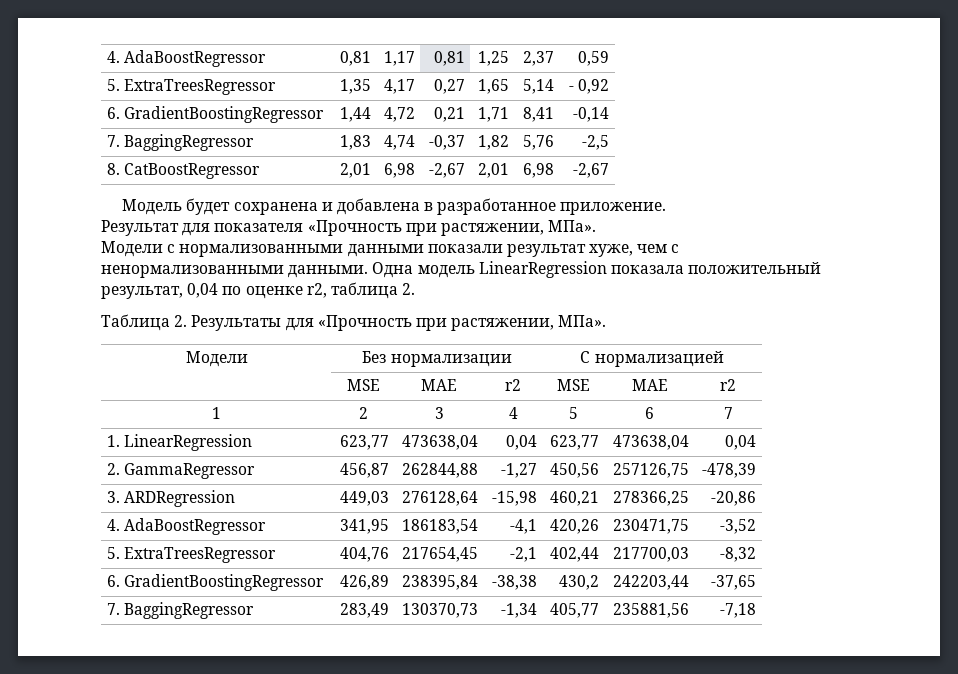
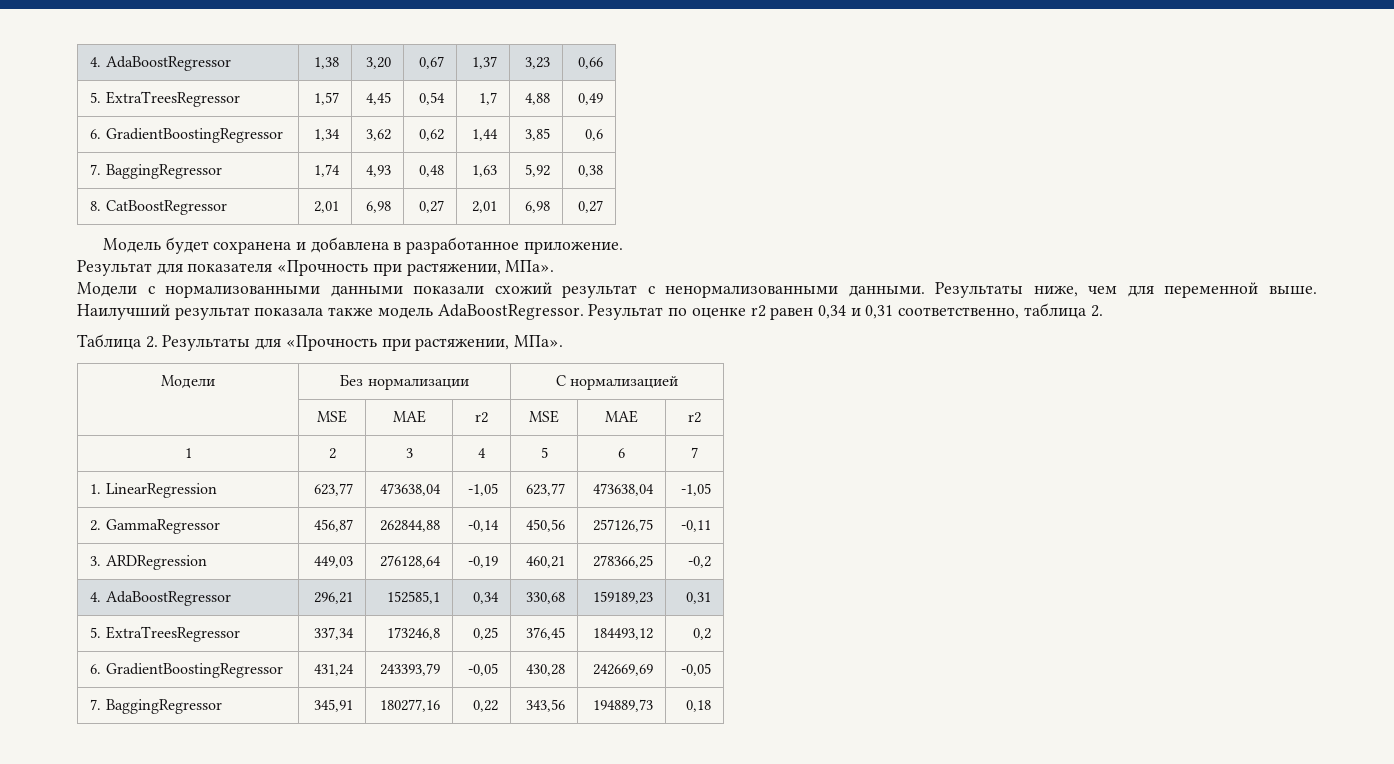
[107,50,267,67] [339,51,371,66] [383,51,415,66] [433,51,465,66] [477,51,509,66] [522,51,554,66] [577,51,609,66] [107,79,277,95] [339,79,371,94] [383,79,415,94] [433,79,465,94] [477,79,509,94] [522,79,554,94] [568,79,609,94] [107,106,325,123] [339,107,371,122] [383,107,415,122] [433,107,465,122] [477,107,509,122] [522,107,554,122] [572,107,609,122] [107,134,255,151] [339,135,371,150] [383,135,415,150] [428,135,465,150] [477,135,509,150] [522,135,554,150] [581,135,609,150] 4. AdaBoostRegressor | 0,81 | 1,17 | 0,81 | 1,25 | 2,37 | 0,59 // 5. ExtraTreesRegressor | 1,35 | 4,17 | 0,27 | 1,65 | 5,14 | - 0,92 // 6. GradientBoostingRegressor | 1,44 | 4,72 | 0,21 | 1,71 | 8,41 | -0,14 // 7. BaggingRegressor | 1,83 | 4,74 | -0,37 | 1,82 | 5,76 | -2,5 -> [90,56,231,71] [313,57,339,69] [365,57,391,69] [418,56,444,69] [471,56,497,69] [524,57,550,69] [577,57,603,69] [90,91,240,107] [313,92,339,105] [365,92,391,105] [418,92,445,105] [478,92,497,105] [524,93,550,105] [577,93,603,105] [90,128,283,143] [313,129,340,141] [365,129,391,141] [418,129,444,141] [471,129,498,141] [524,128,550,141] [584,129,603,141] [90,164,222,179] [313,164,340,177] [365,165,391,177] [418,165,444,177] [471,165,497,177] [524,164,550,177] [577,165,603,177] 4. AdaBoostRegressor | 1,38 | 3,20 | 0,67 | 1,37 | 3,23 | 0,66 // 5. ExtraTreesRegressor | 1,57 | 4,45 | 0,54 | 1,7 | 4,88 | 0,49 // 6. GradientBoostingRegressor | 1,34 | 3,62 | 0,62 | 1,44 | 3,85 | 0,6 // 7. BaggingRegressor | 1,74 | 4,93 | 0,48 | 1,63 | 5,92 | 0,38
[428,163,465,178] [477,163,509,178] [522,163,554,178] [572,163,609,178] -2,67 | 2,01 | 6,98 | -2,67 -> [418,200,444,213] [471,201,497,213] [524,201,550,213] [577,200,603,213] 0,27 | 2,01 | 6,98 | 0,27
[506,244,680,257] [101,261,822,278] [101,283,327,299] результат хуже, чем с ненормализованными данными. Одна модель LinearRegression показала положительный результат, 0,04 по оценке r2, -> [494,282,1317,298] [77,304,1020,320] схожий результат с ненормализованными данными. Результаты ниже, чем для переменной выше. Наилучший результат показала также модель AdaBoostRegressor. Результат по оценке r2 равен 0,34 и 0,31 соответственно,
[505,435,537,450] [549,435,599,450] [612,435,689,450] [724,435,756,450] 0,04 | 623,77 | 473638,04 | 0,04 -> [467,483,498,496] [525,483,565,496] [592,483,654,496] [680,483,711,496] -1,05 | 623,77 | 473638,04 | -1,05
[500,463,537,478] -1,27 -> [467,520,499,532] -0,14
[701,463,756,478] -478,39 -> [680,520,711,532] -0,11
[491,491,537,506] -15,98 -> [467,556,498,568] -0,19
[710,491,756,506] [107,518,267,535] [339,519,389,534] [401,519,478,534] [509,519,537,534] [549,519,599,534] [612,519,689,534] [719,519,756,534] [107,547,277,563] [339,547,389,562] [401,547,478,562] [509,547,537,562] [549,547,599,562] [612,547,689,562] [719,547,756,562] [107,574,325,591] [339,575,389,590] [401,575,478,590] [491,575,537,590] [558,575,599,590] [612,575,689,590] [710,575,756,590] [107,602,255,619] [339,603,389,618] [401,603,478,618] [500,603,537,618] [549,603,599,618] [612,603,689,618] [719,603,756,618] -20,86 // 4. AdaBoostRegressor | 341,95 | 186183,54 | -4,1 | 420,26 | 230471,75 | -3,52 // 5. ExtraTreesRegressor | 404,76 | 217654,45 | -2,1 | 402,44 | 217700,03 | -8,32 // 6. GradientBoostingRegressor | 426,89 | 238395,84 | -38,38 | 430,2 | 242203,44 | -37,65 // 7. BaggingRegressor | 283,49 | 130370,73 | -1,34 | 405,77 | 235881,56 | -7,18 -> [687,556,711,568] [90,591,231,606] [313,592,353,604] [386,591,440,604] [472,592,499,604] [525,592,565,604] [592,591,653,604] [685,592,711,604] [90,626,240,642] [313,627,354,640] [386,627,440,640] [472,627,498,640] [525,627,565,640] [592,628,653,640] [692,628,711,640] [90,663,283,678] [313,664,354,676] [379,663,440,676] [467,663,498,676] [525,664,565,676] [592,664,653,676] [680,663,711,676] [90,699,222,714] [313,699,353,712] [379,699,440,712] [472,700,498,712] [525,699,565,712] [592,699,653,712] [685,700,711,712] -0,2 // 4. AdaBoostRegressor | 296,21 | 152585,1 | 0,34 | 330,68 | 159189,23 | 0,31 // 5. ExtraTreesRegressor | 337,34 | 173246,8 | 0,25 | 376,45 | 184493,12 | 0,2 // 6. GradientBoostingRegressor | 431,24 | 243393,79 | -0,05 | 430,28 | 242669,69 | -0,05 // 7. BaggingRegressor | 345,91 | 180277,16 | 0,22 | 343,56 | 194889,73 | 0,18

